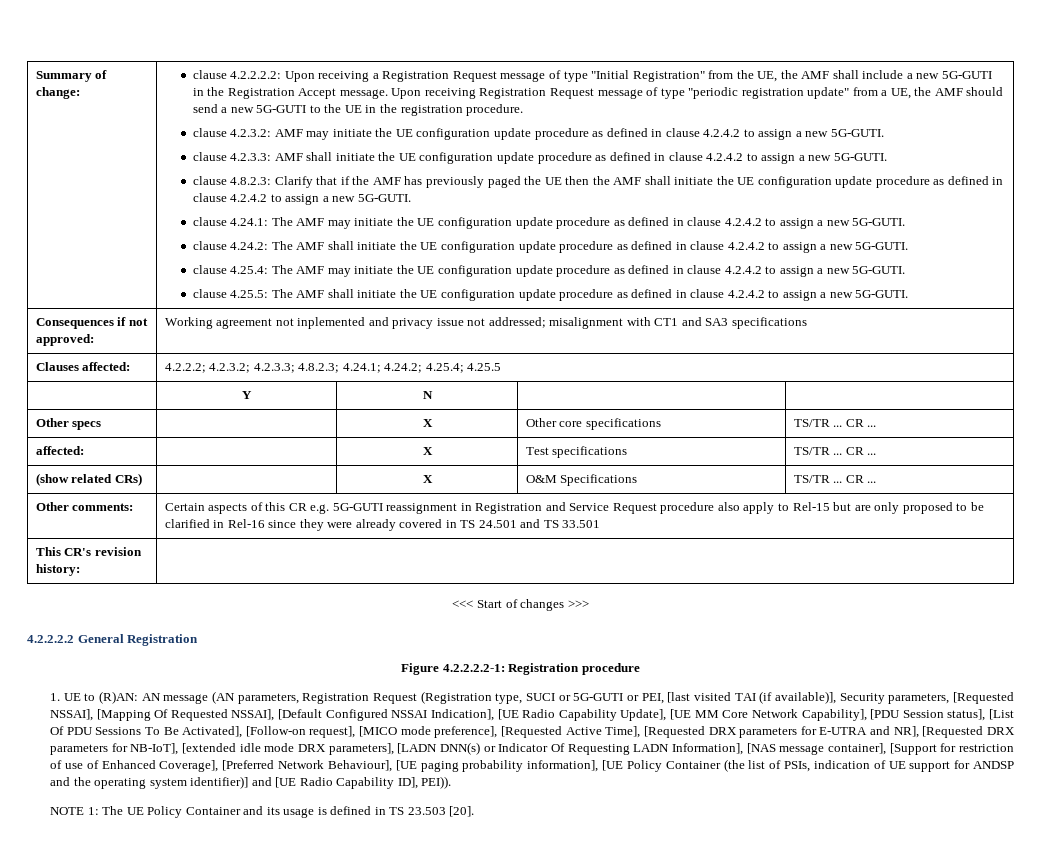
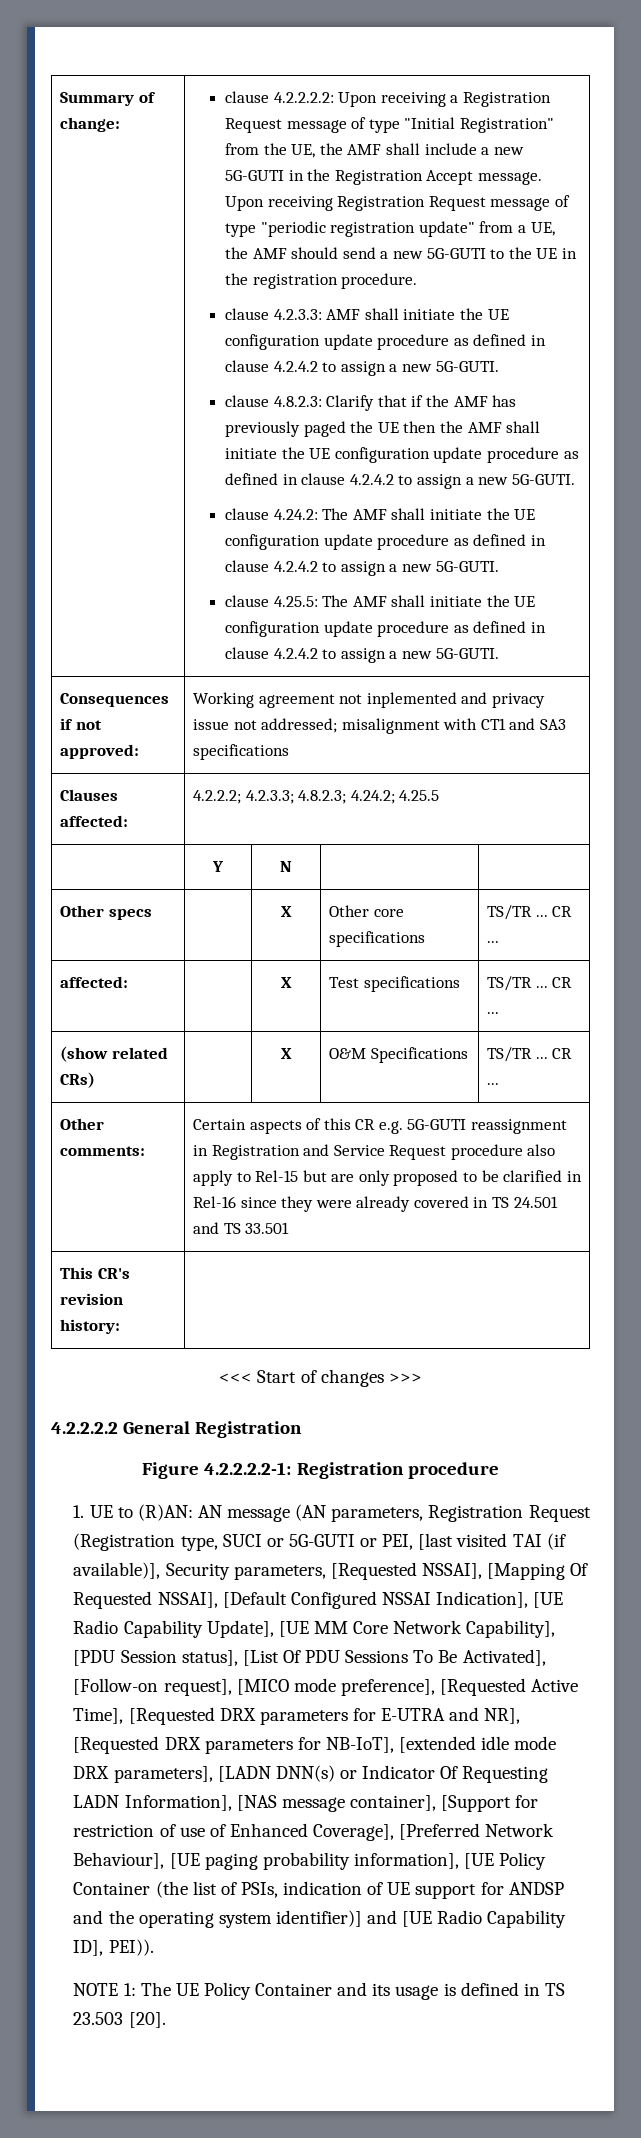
[192,128,884,140] // clause 4.2.3.2: AMF may initiate the UE configuration update procedure as defined in clause 4.2.4.2 to assign a new 5G-GUTI. -> (418, 281) none
[192,217,906,229] // clause 4.24.1: The AMF may initiate the UE configuration update procedure as defined in clause 4.2.4.2 to assign a new 5G-GUTI. -> (575, 479) none
[192,265,906,277] // clause 4.25.4: The AMF may initiate the UE configuration update procedure as defined in clause 4.2.4.2 to assign a new 5G-GUTI. -> (499, 566) none
[209,363,251,373] 4.2.3.2; -> (241, 797) none
[342,363,464,373] 4.24.1; 4.24.2; 4.25.4; -> [350,790,395,804] 4.24.2;

